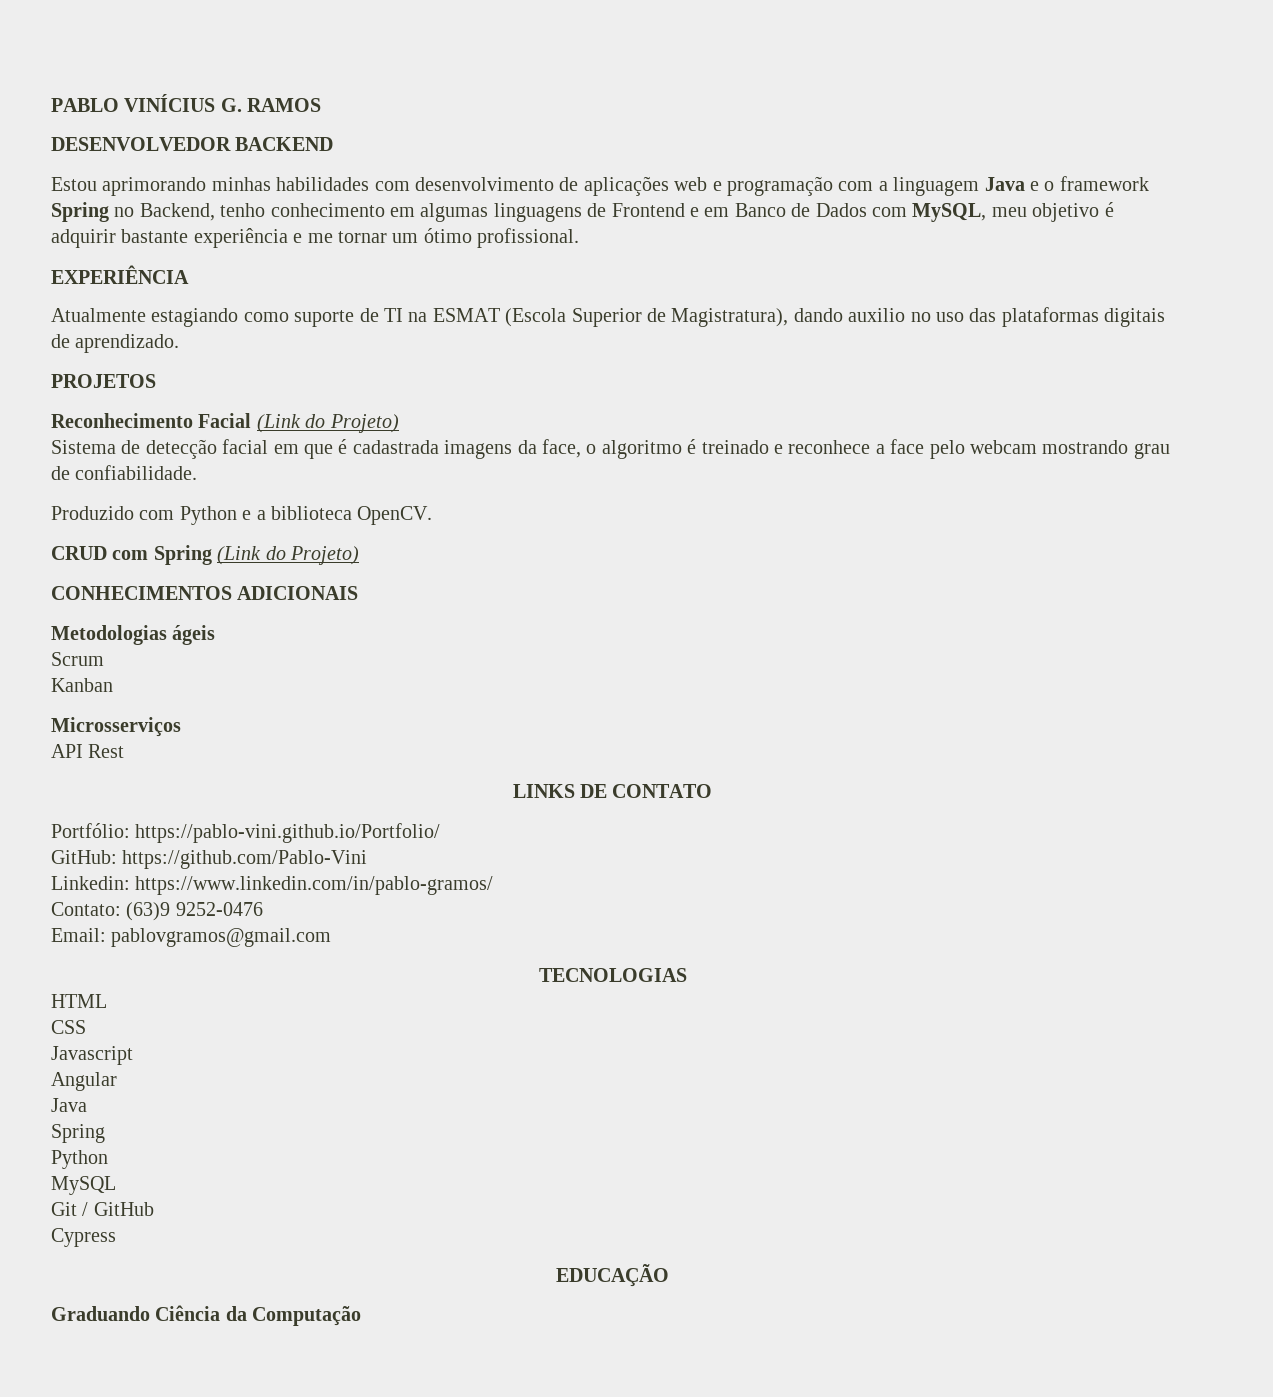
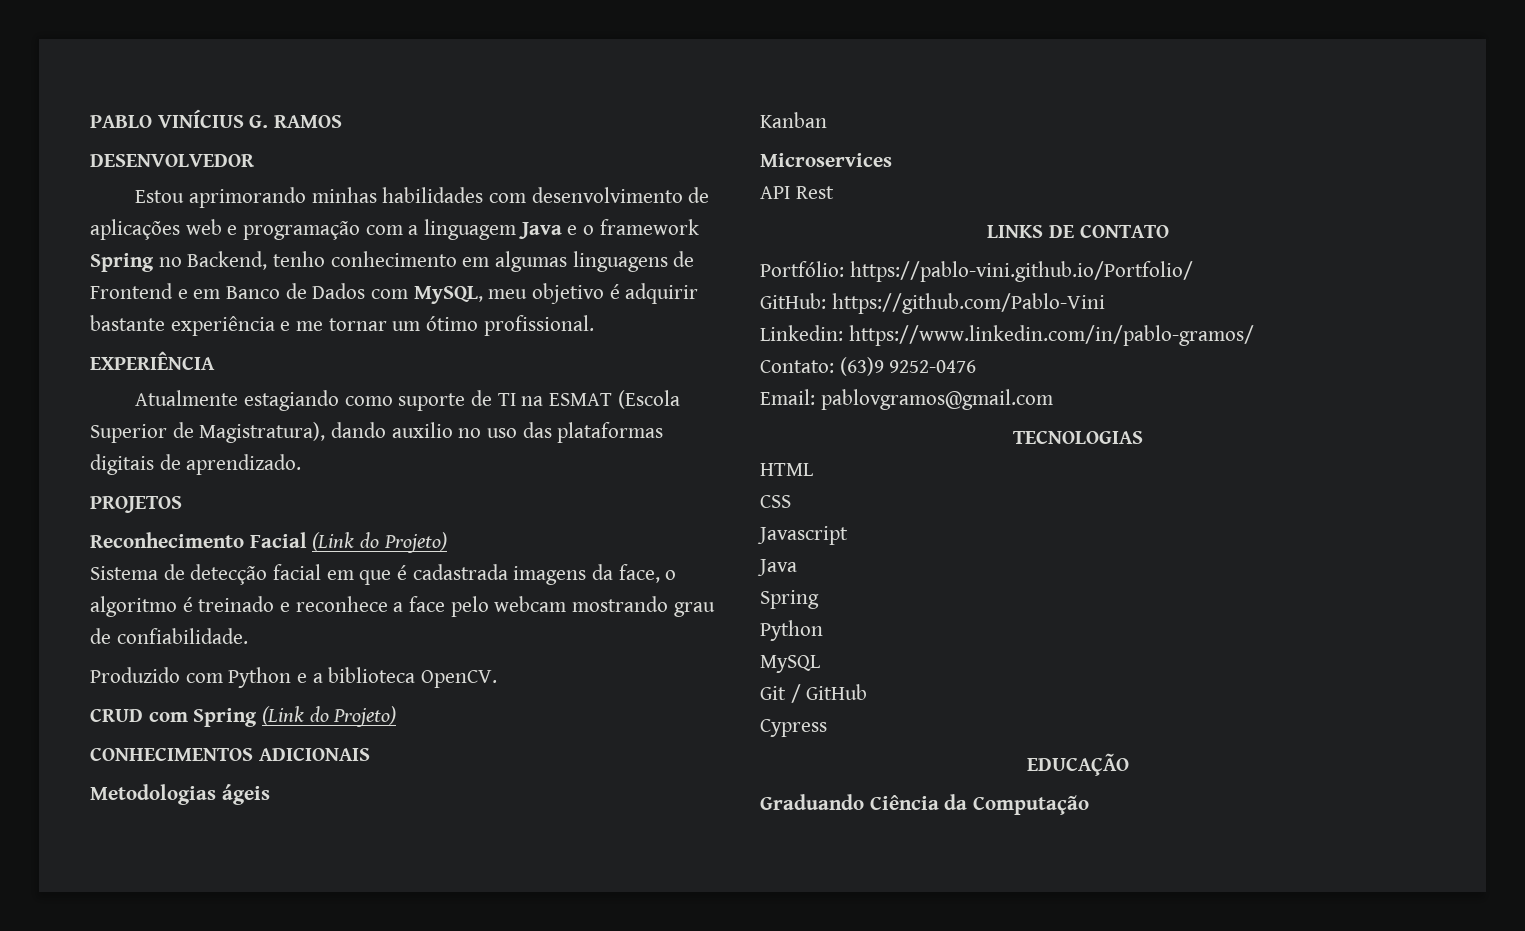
[235,137,334,151] BACKEND -> (255, 160) none
[51,652,104,666] // Scrum -> (270, 794) none
[51,717,181,737] Microsserviços -> [760,153,892,167] Microservices
[51,1072,117,1091] // Angular -> (848, 535) none

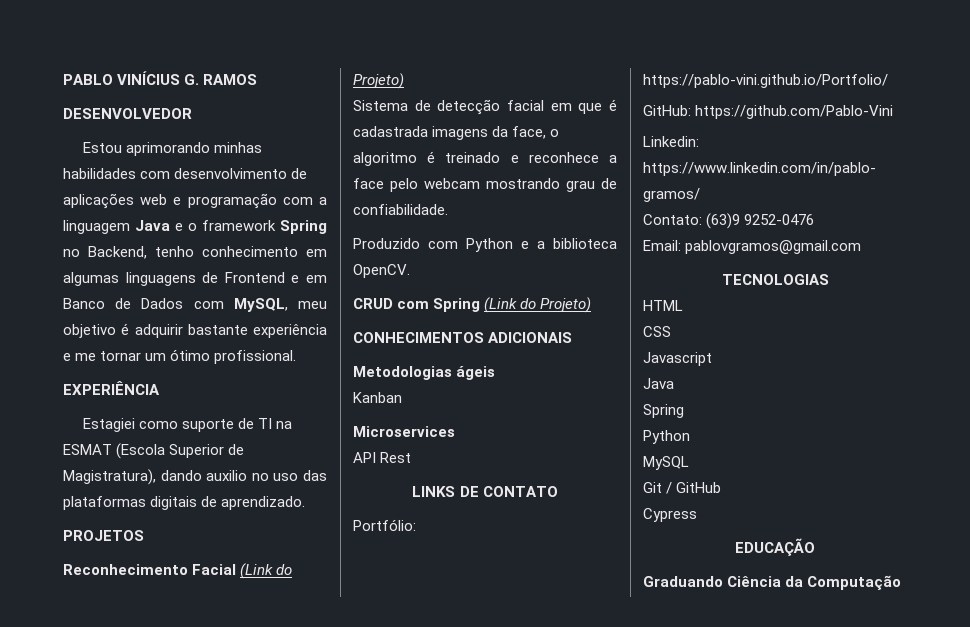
[135,390,340,411] Atualmente estagiando -> [82,418,135,432] Estagiei

